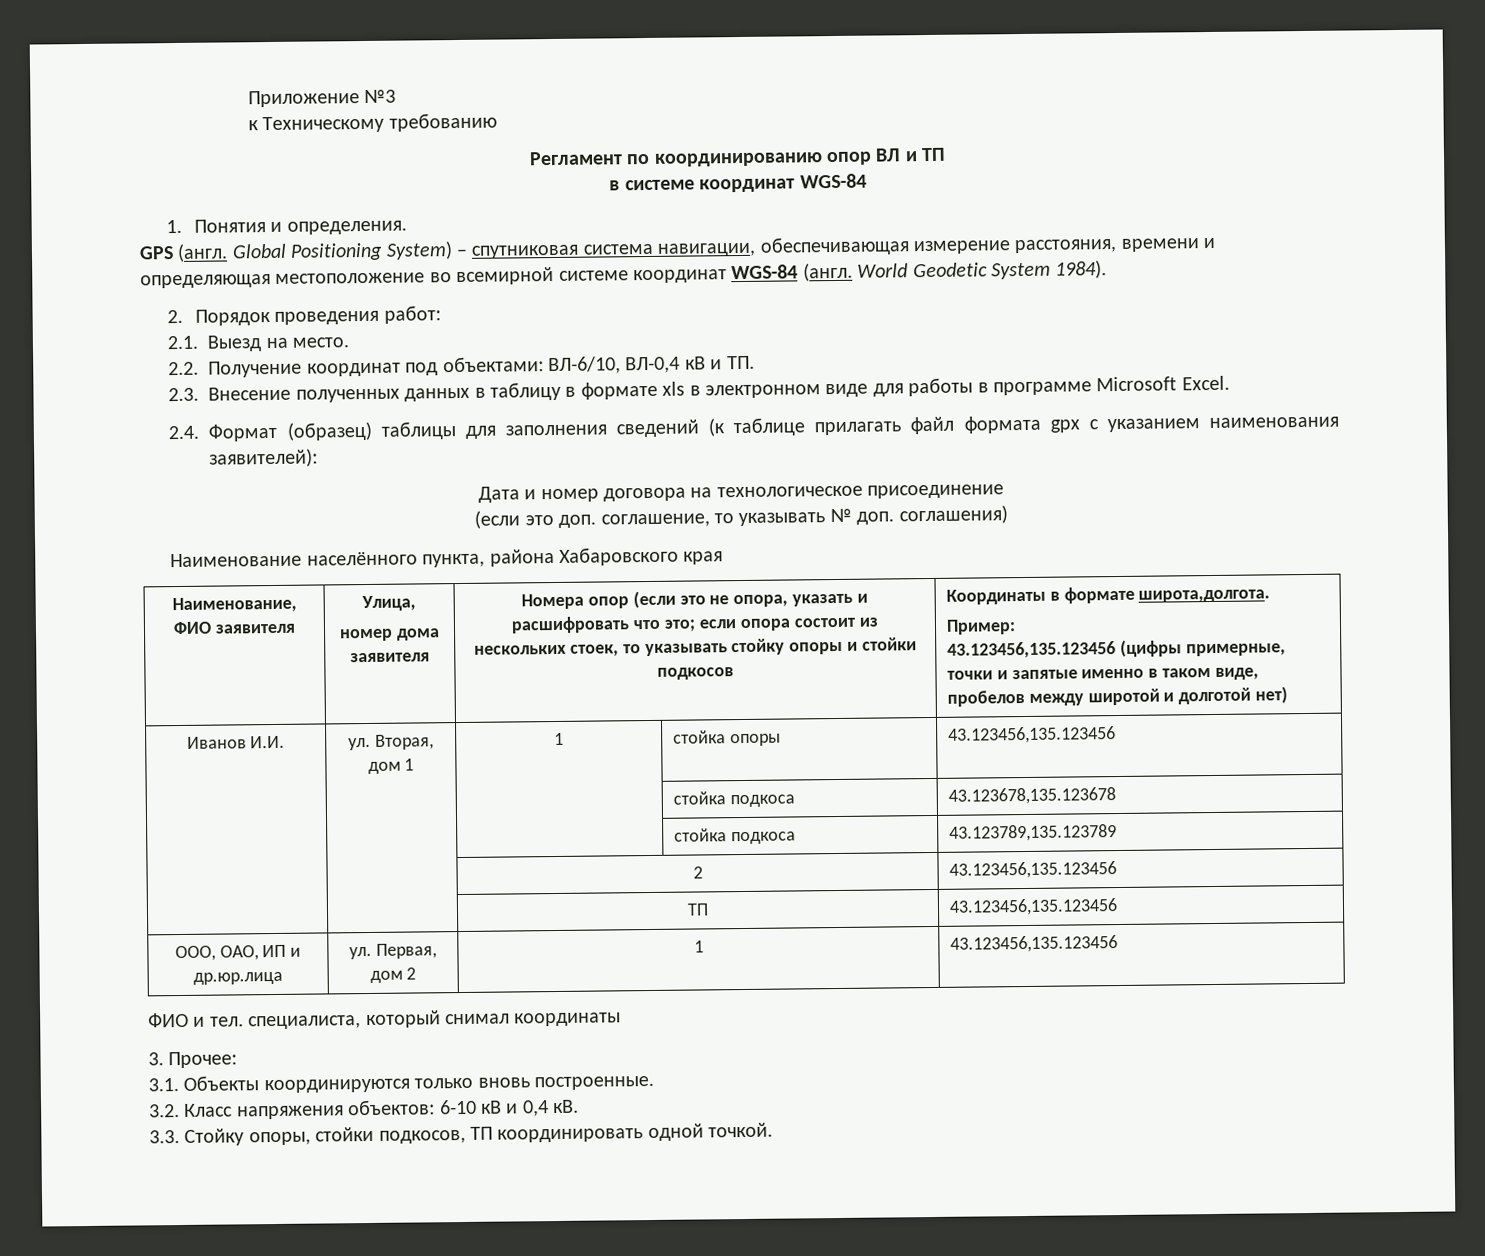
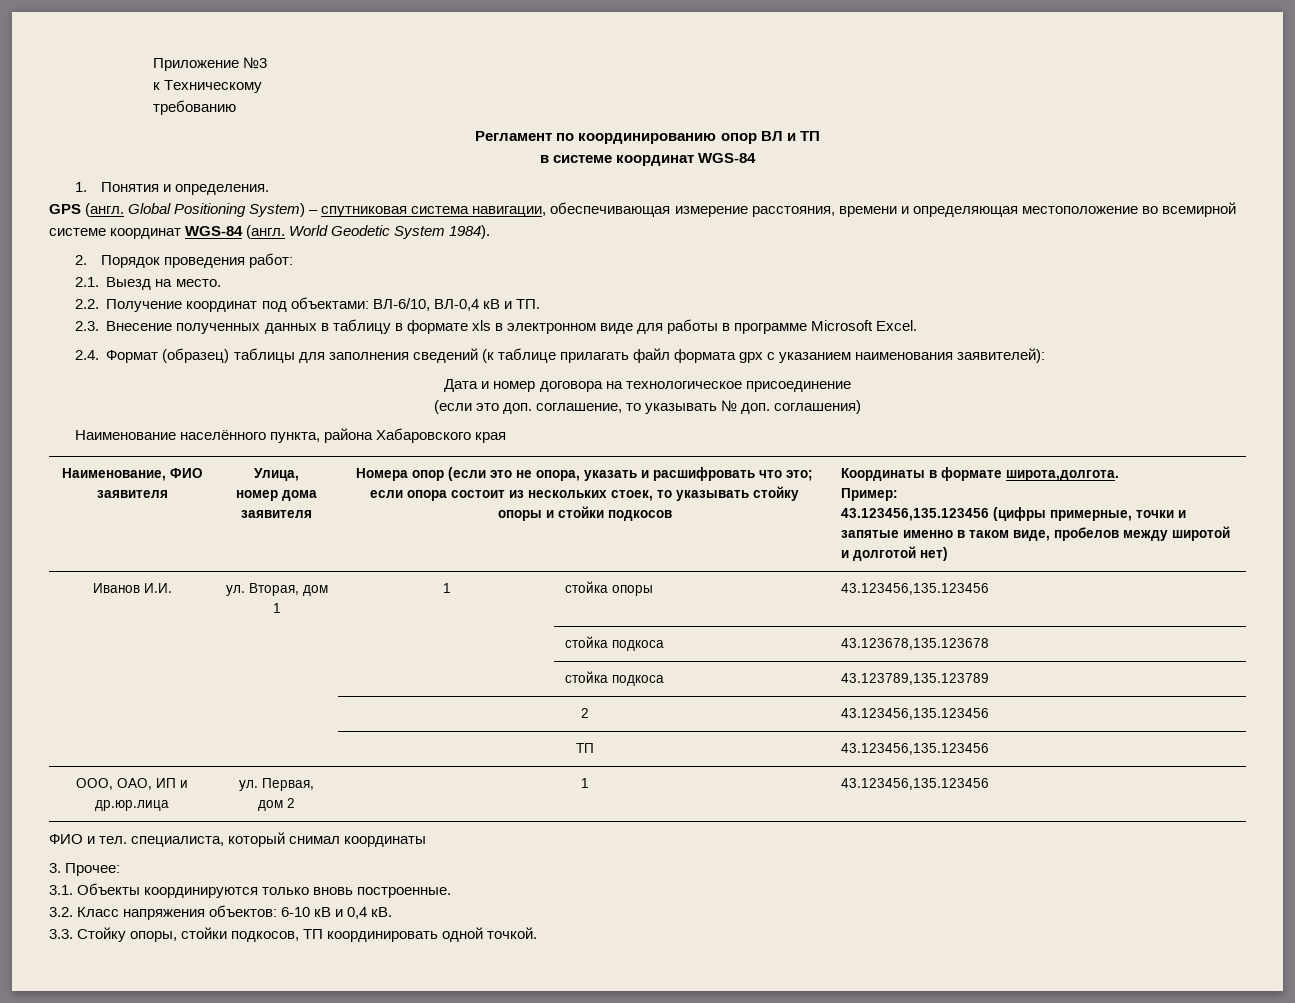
(385, 124) none -> (262, 86) //

